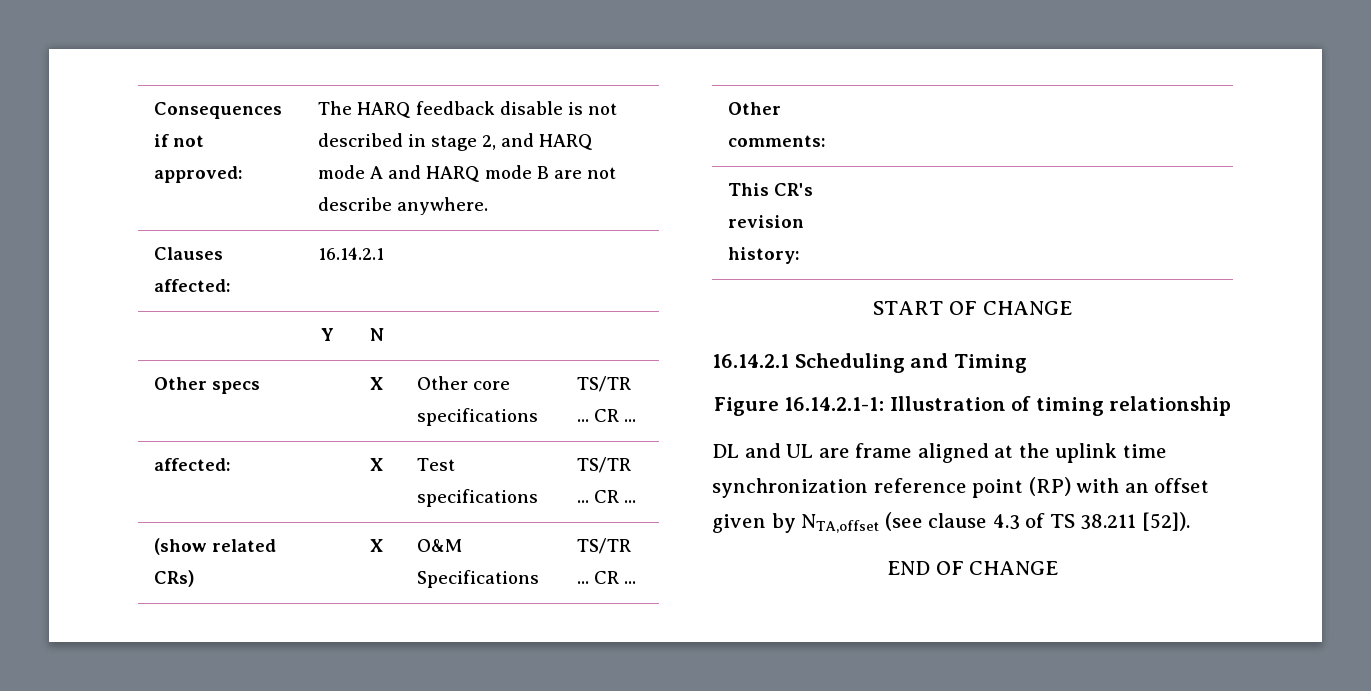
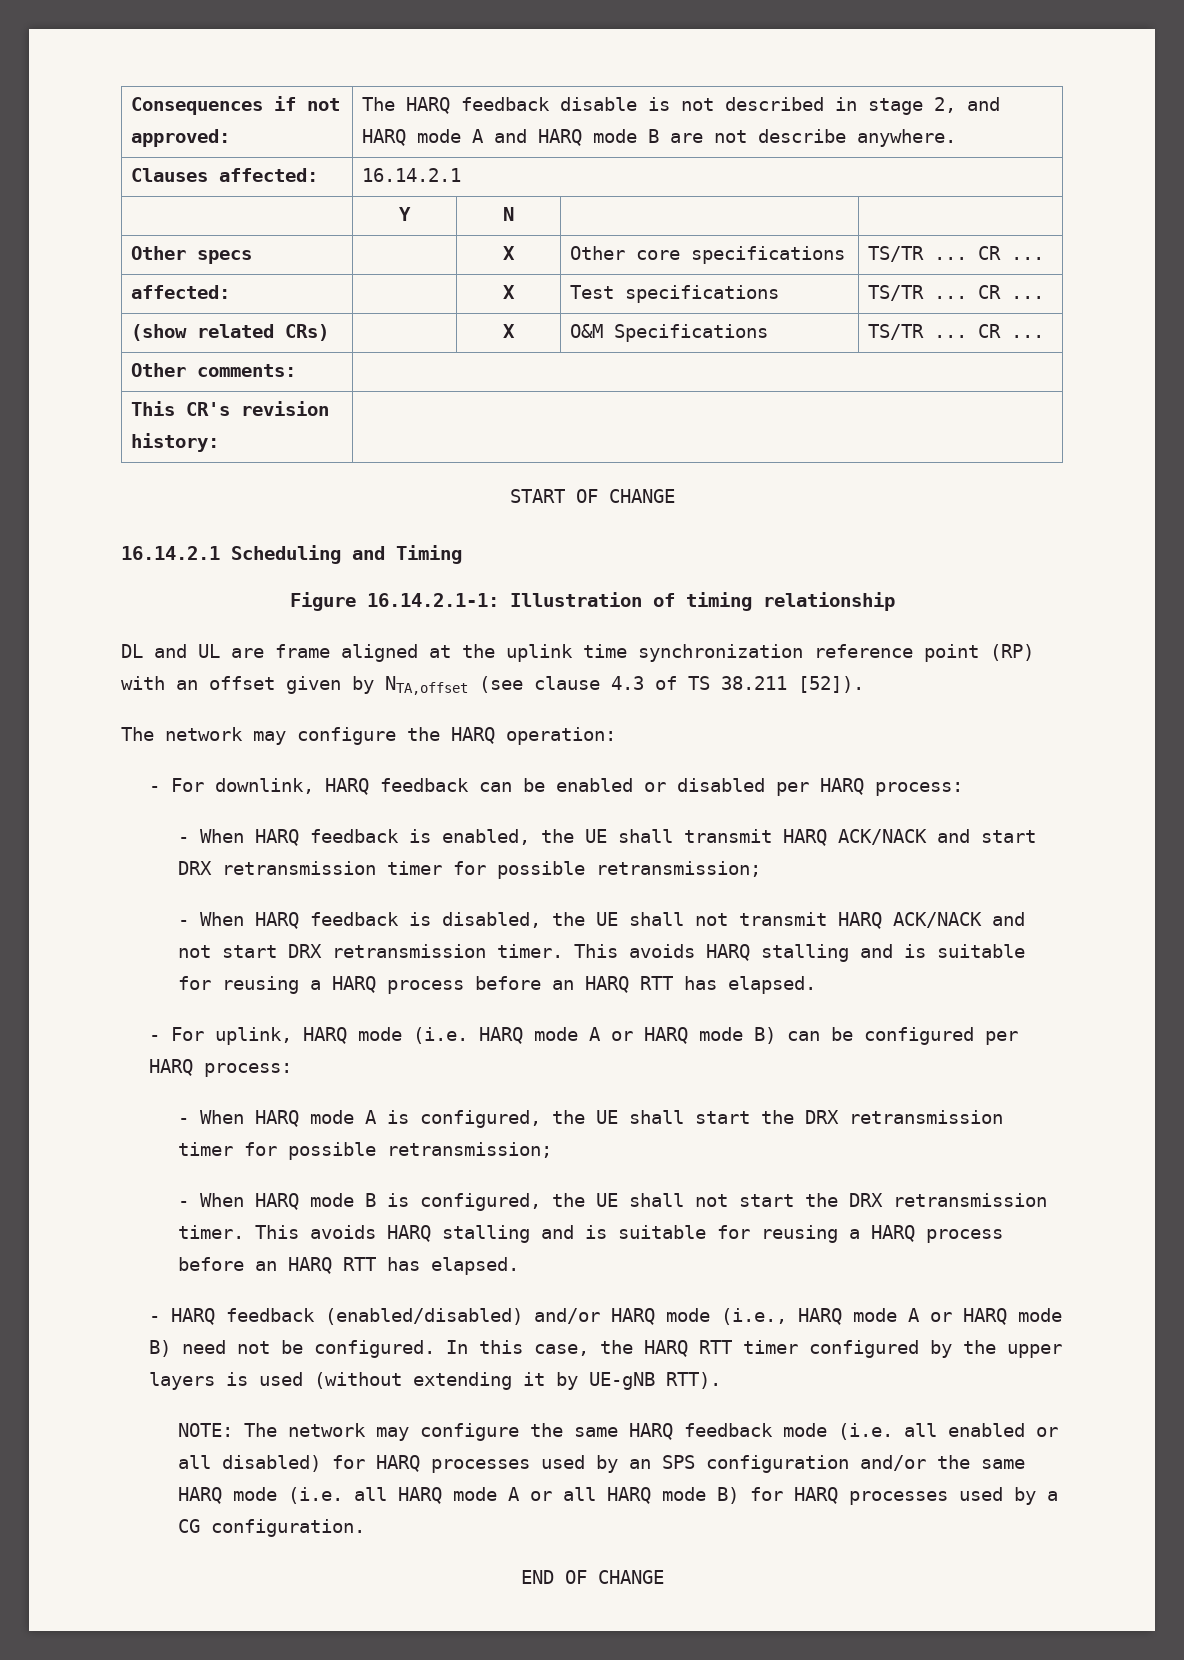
(1190, 521) none -> [121,727,616,745] [149,778,964,796] [177,829,1036,846] [177,861,761,879] [177,912,1025,929] [177,944,1025,962] [177,976,816,994] [149,1027,1019,1045] [149,1059,293,1077] [177,1110,1003,1128] [177,1142,552,1160] [177,1193,1047,1211] [177,1225,1003,1243] [177,1257,519,1275] [149,1308,1063,1325] [149,1340,1063,1358] [149,1372,722,1390] [177,1423,1058,1441] [177,1455,1025,1473] [177,1487,1058,1505] [177,1519,365,1537] // The network may configure the HARQ operation: // - For downlink, HARQ feedback can be enabled or disabled per HARQ process: // - When HARQ feedback is enabled, the UE shall transmit HARQ ACK/NACK and start DRX retransmission timer for possible retransmission; // - When HARQ feedback is disabled, the UE shall not transmit HARQ ACK/NACK and not start DRX retransmission timer. This avoids HARQ stalling and is suitable for reusing a HARQ process before an HARQ RTT has elapsed. // - For uplink, HARQ mode (i.e. HARQ mode A or HARQ mode B) can be configured per HARQ process: // - When HARQ mode A is configured, the UE shall start the DRX retransmission timer for possible retransmission; // - When HARQ mode B is configured, the UE shall not start the DRX retransmission timer. This avoids HARQ stalling and is suitable for reusing a HARQ process before an HARQ RTT has elapsed. // - HARQ feedback (enabled/disabled) and/or HARQ mode (i.e., HARQ mode A or HARQ mode B) need not be configured. In this case, the HARQ RTT timer configured by the upper layers is used (without extending it by UE-gNB RTT). // NOTE: The network may configure the same HARQ feedback mode (i.e. all enabled or all disabled) for HARQ processes used by an SPS configuration and/or the same HARQ mode (i.e. all HARQ mode A or all HARQ mode B) for HARQ processes used by a CG configuration.

